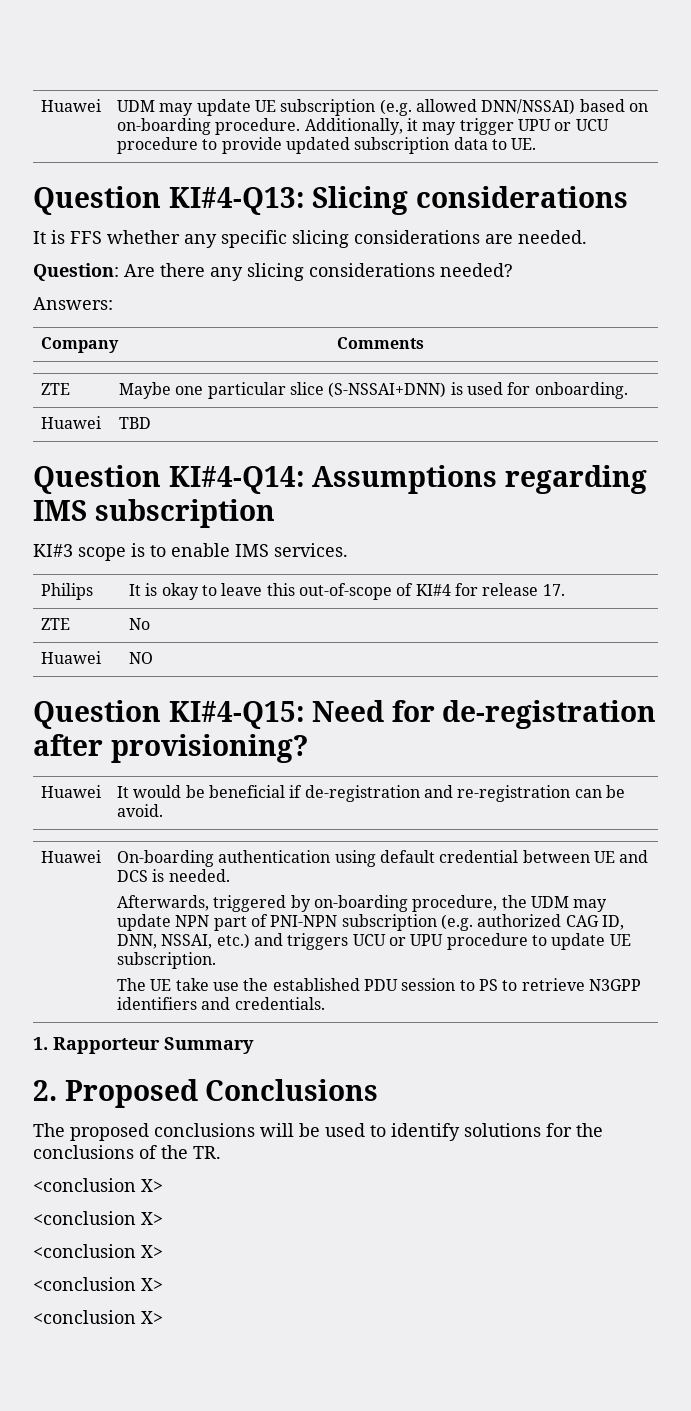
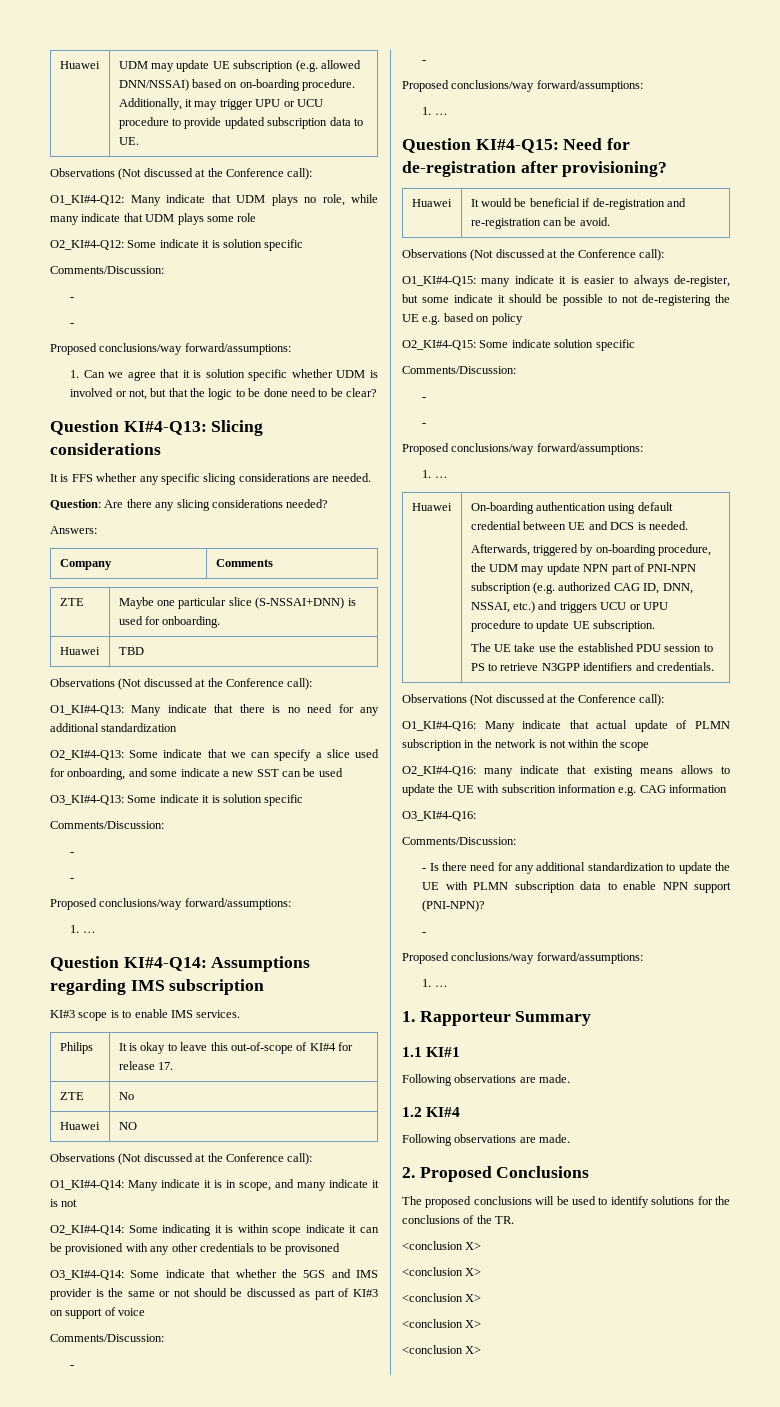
(537, 144) none -> [50,168,313,180] [50,194,378,206] [50,213,257,225] [50,239,304,251] [50,266,164,274] [70,297,75,300] [70,323,75,326] [50,343,291,355] [70,369,379,381] [70,388,378,400] // Observations (Not discussed at the Conference call): // O1_KI#4-Q12: Many indicate that UDM plays no role, while many indicate that UDM plays some role // O2_KI#4-Q12: Some indicate it is solution specific // Comments/Discussion: // - // - // Proposed conclusions/way forward/assumptions: // 1. Can we agree that it is solution specific whether UDM is involved or not, but that the logic to be done need to be clear?
(151, 423) none -> [50,678,313,690] [50,704,380,716] [50,723,178,732] [50,749,380,761] [50,768,343,780] [50,794,304,806] [50,821,164,829] [70,852,75,855] [70,878,75,881] [50,898,291,910] [70,925,96,933] // Observations (Not discussed at the Conference call): // O1_KI#4-Q13: Many indicate that there is no need for any additional standardization // O2_KI#4-Q13: Some indicate that we can specify a slice used for onboarding, and some indicate a new SST can be used // O3_KI#4-Q13: Some indicate it is solution specific // Comments/Discussion: // - // - // Proposed conclusions/way forward/assumptions: // 1. …
(153, 658) none -> [50,1153,313,1165] [50,1179,379,1191] [50,1199,78,1207] [50,1224,379,1236] [50,1243,340,1255] [50,1269,378,1280] [50,1288,378,1300] [50,1307,146,1319] [50,1334,164,1342] [70,1365,75,1368] [422,60,427,63] [402,80,643,92] [422,107,448,115] // Observations (Not discussed at the Conference call): // O1_KI#4-Q14: Many indicate it is in scope, and many indicate it is not // O2_KI#4-Q14: Some indicating it is within scope indicate it can be provisioned with any other credentials to be provisoned // O3_KI#4-Q14: Some indicate that whether the 5GS and IMS provider is the same or not should be discussed as part of KI#3 on support of voice // Comments/Discussion: // - // - // Proposed conclusions/way forward/assumptions: // 1. …
(163, 810) none -> [402,249,665,261] [402,275,730,287] [402,294,730,306] [402,313,523,325] [402,339,635,351] [402,366,516,374] [422,397,427,400] [422,423,427,426] [402,443,643,455] [422,470,448,478] // Observations (Not discussed at the Conference call): // O1_KI#4-Q15: many indicate it is easier to always de-register, but some indicate it should be possible to not de-registering the UE e.g. based on policy // O2_KI#4-Q15: Some indicate solution specific // Comments/Discussion: // - // - // Proposed conclusions/way forward/assumptions: // 1. …
[33,1037,254,1054] 1. Rapporteur Summary -> [402,694,665,706] [402,720,730,732] [402,739,649,751] [402,765,730,777] [402,784,727,796] [402,811,476,821] [402,837,516,845] [422,862,730,874] [422,881,731,893] [422,900,486,912] [422,932,427,935] [402,952,643,964] [422,979,448,987] [402,1011,592,1026] [402,1047,461,1057] [402,1074,571,1086] [402,1107,461,1117] [402,1134,571,1146] Observations (Not discussed at the Conference call): // O1_KI#4-Q16: Many indicate that actual update of PLMN subscription in the network is not within the scope // O2_KI#4-Q16: many indicate that existing means allows to update the UE with subscrition information e.g. CAG information // O3_KI#4-Q16: // Comments/Discussion: // - Is there need for any additional standardization to update the UE with PLMN subscription data to enable NPN support (PNI-NPN)? // - // Proposed conclusions/way forward/assumptions: // 1. … // 1. Rapporteur Summary // 1.1 KI#1 // Following observations are made. // 1.2 KI#4 // Following observations are made.

